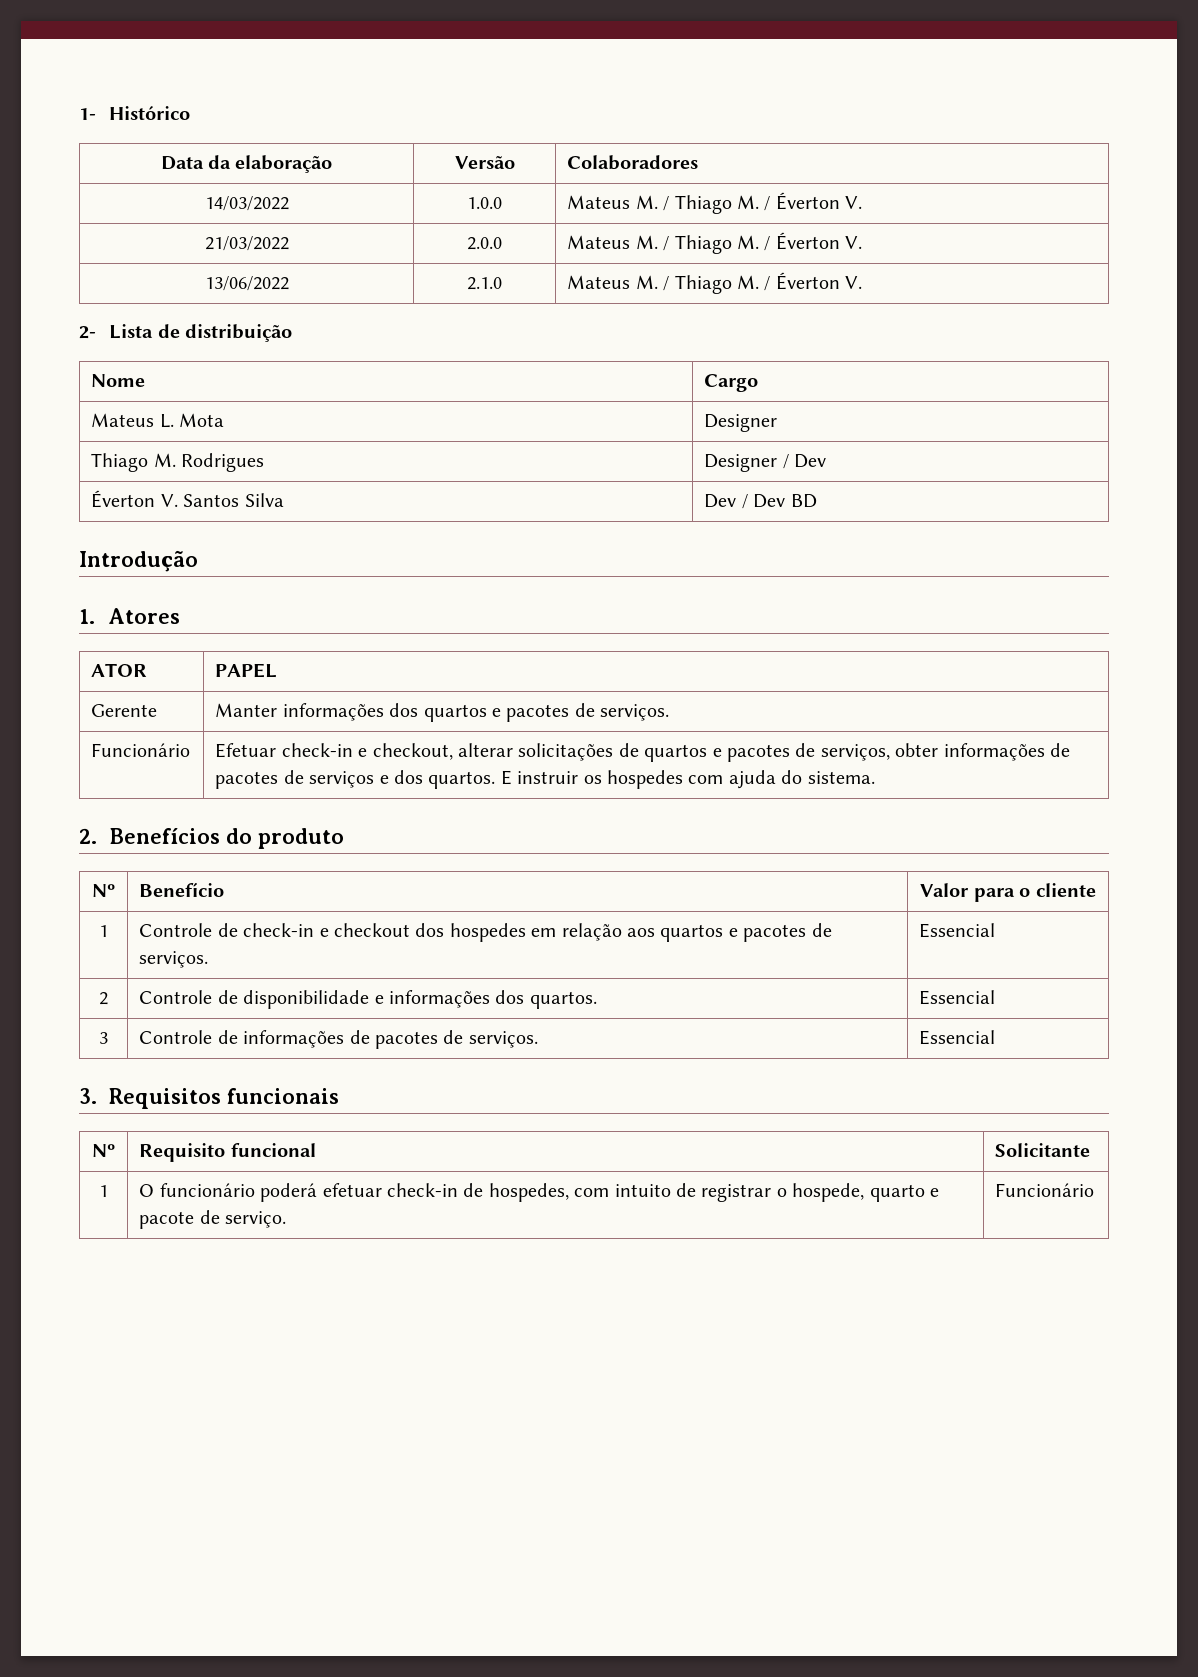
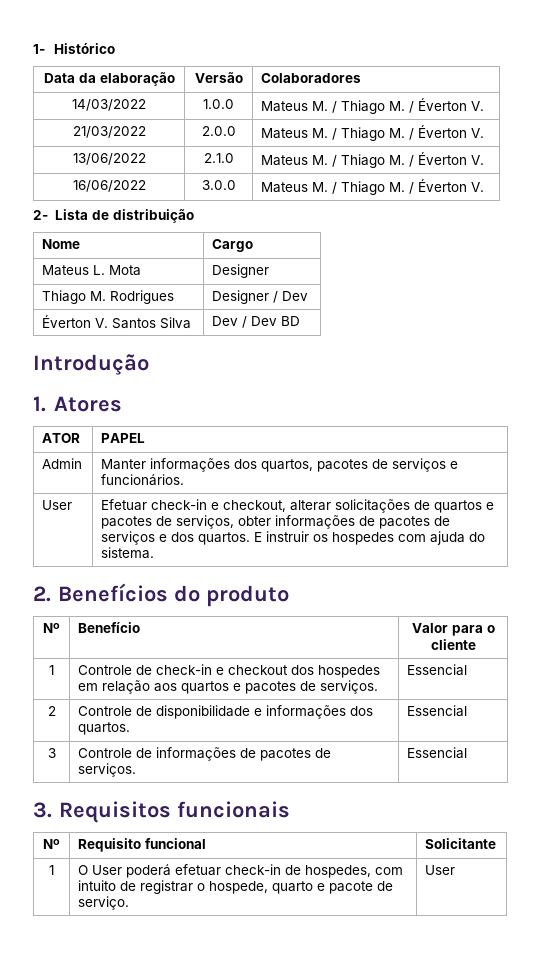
(863, 282) none -> [72,180,146,192] [201,180,236,190] [261,179,485,195] // 16/06/2022 | 3.0.0 | Mateus M. / Thiago M. / Éverton V.
[91,704,158,717] Gerente -> [42,458,83,469] Admin
[423,703,670,722] [91,743,191,757] quartos e pacotes de serviços. // Funcionário -> [261,458,459,472] [101,474,185,486] [42,500,73,510] quartos, pacotes de serviços e funcionários. // User
[159,1183,255,1197] funcionário -> [92,865,123,875] User
[995,1183,1095,1197] Funcionário -> [425,865,456,875] User

